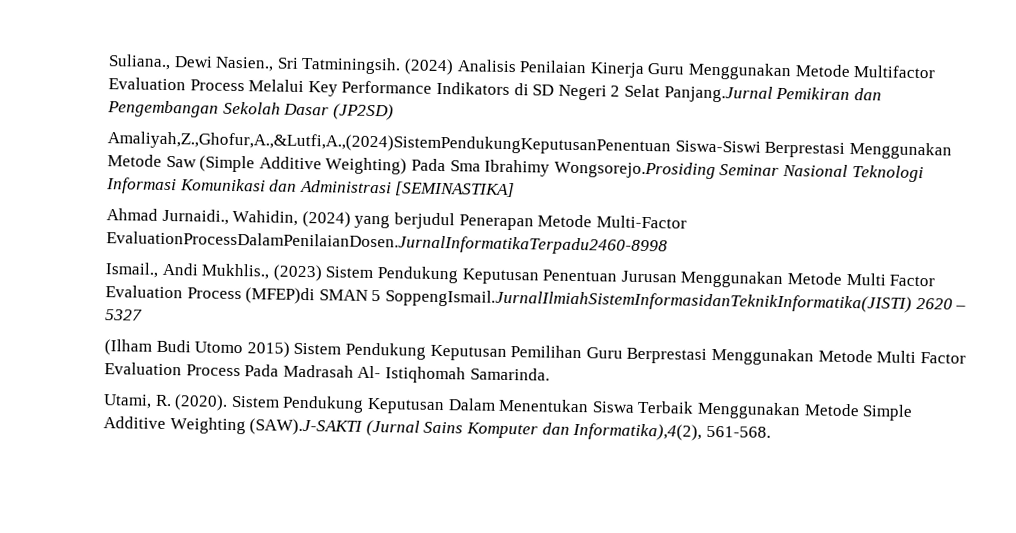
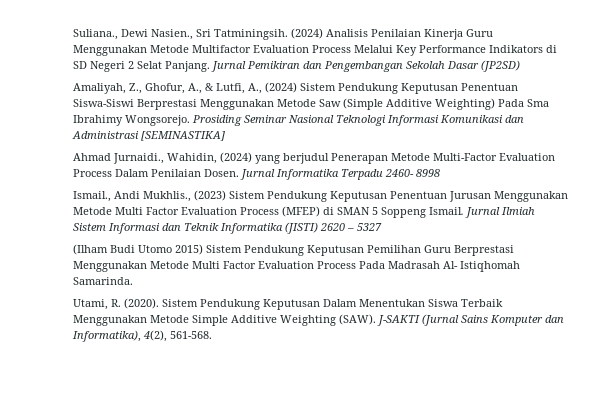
[663,85,773,103] Panjang.Jurnal -> [165,61,247,72] Panjang. Jurnal
[107,131,672,156] Amaliyah,Z.,Ghofur,A.,&Lutfi,A.,(2024)SistemPendukungKeputusanPenentuan -> [73,82,519,94] Amaliyah, Z., Ghofur, A., & Lutfi, A., (2024) Sistem Pendukung Keputusan Penentuan
[553,160,716,180] Wongsorejo.Prosiding -> [125,115,243,126] Wongsorejo. Prosiding
[106,231,669,256] EvaluationProcessDalamPenilaianDosen.JurnalInformatikaTerpadu2460-8998 -> [499,153,556,161] [73,169,441,180] Evaluation Process Dalam Penilaian Dosen. Jurnal Informatika Terpadu 2460- 8998
[245,287,913,313] (MFEP)di SMAN 5 SoppengIsmail.JurnalIlmiahSistemInformasidanTeknikInformatika(JISTI) -> [282,206,536,218] [73,222,319,234] (MFEP) di SMAN 5 Soppeng Ismail. Jurnal Ilmiah Sistem Informasi dan Teknik Informatika (JISTI)
[249,418,364,436] (SAW).J-SAKTI -> [339,314,421,326] (SAW). J-SAKTI
[572,422,703,441] Informatika),4(2), -> [72,330,168,342] Informatika), 4(2),

